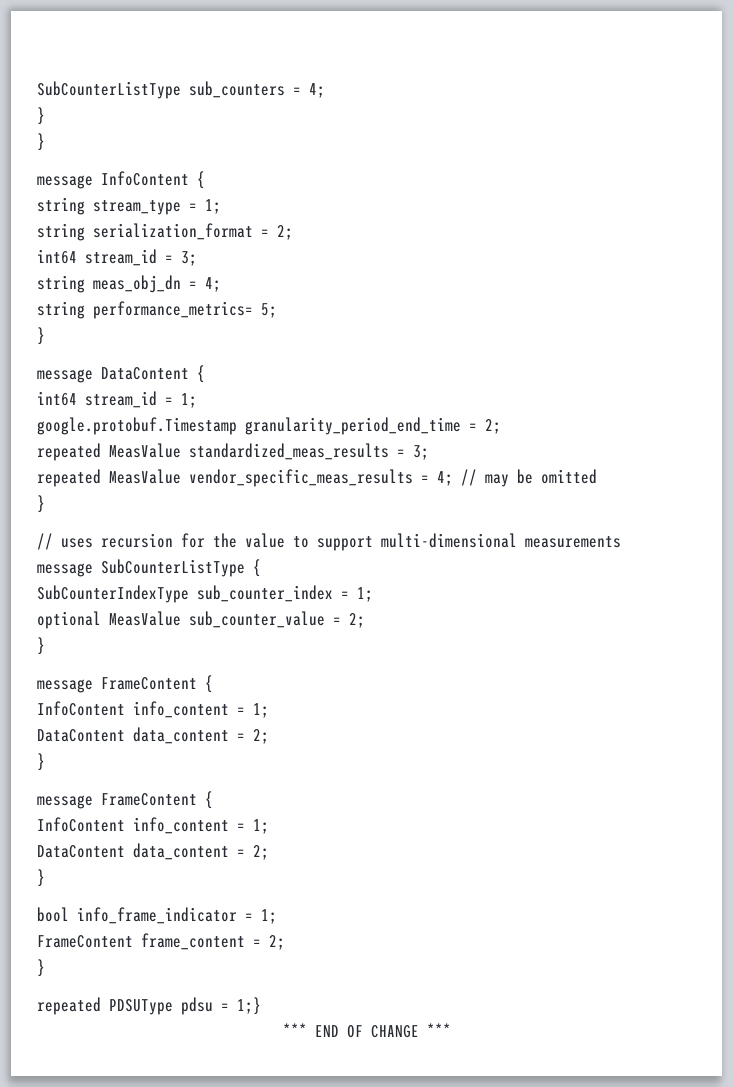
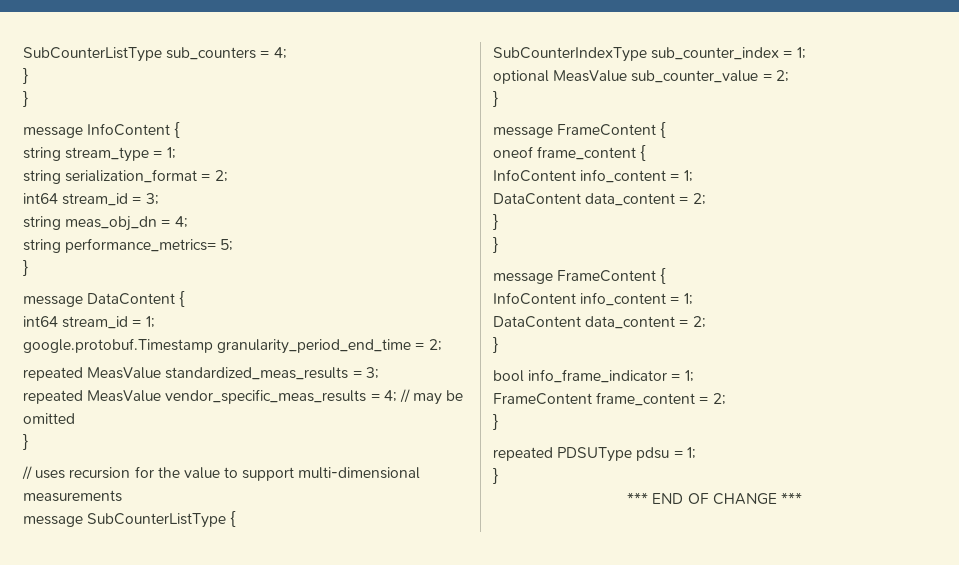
[37,701,269,718] [37,727,269,744] [37,753,45,771] // InfoContent info_content = 1; // DataContent data_content = 2; // } -> [493,145,647,161] [493,169,693,183] [493,193,706,206] [493,214,498,230] [493,237,498,253] // oneof frame_content { // InfoContent info_content = 1; // DataContent data_content = 2; // } // }
[237,997,261,1015] 1;} -> [686,447,696,459] [493,468,498,484] 1; // }

